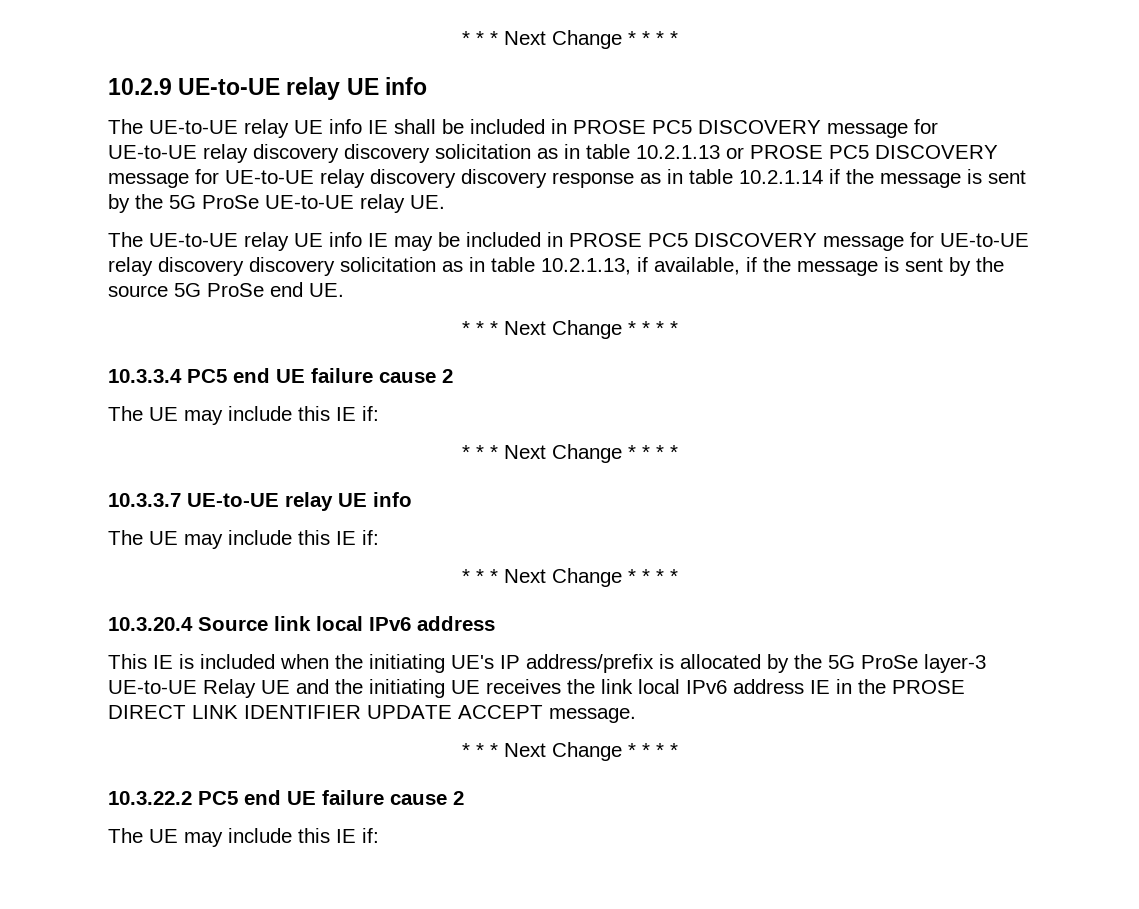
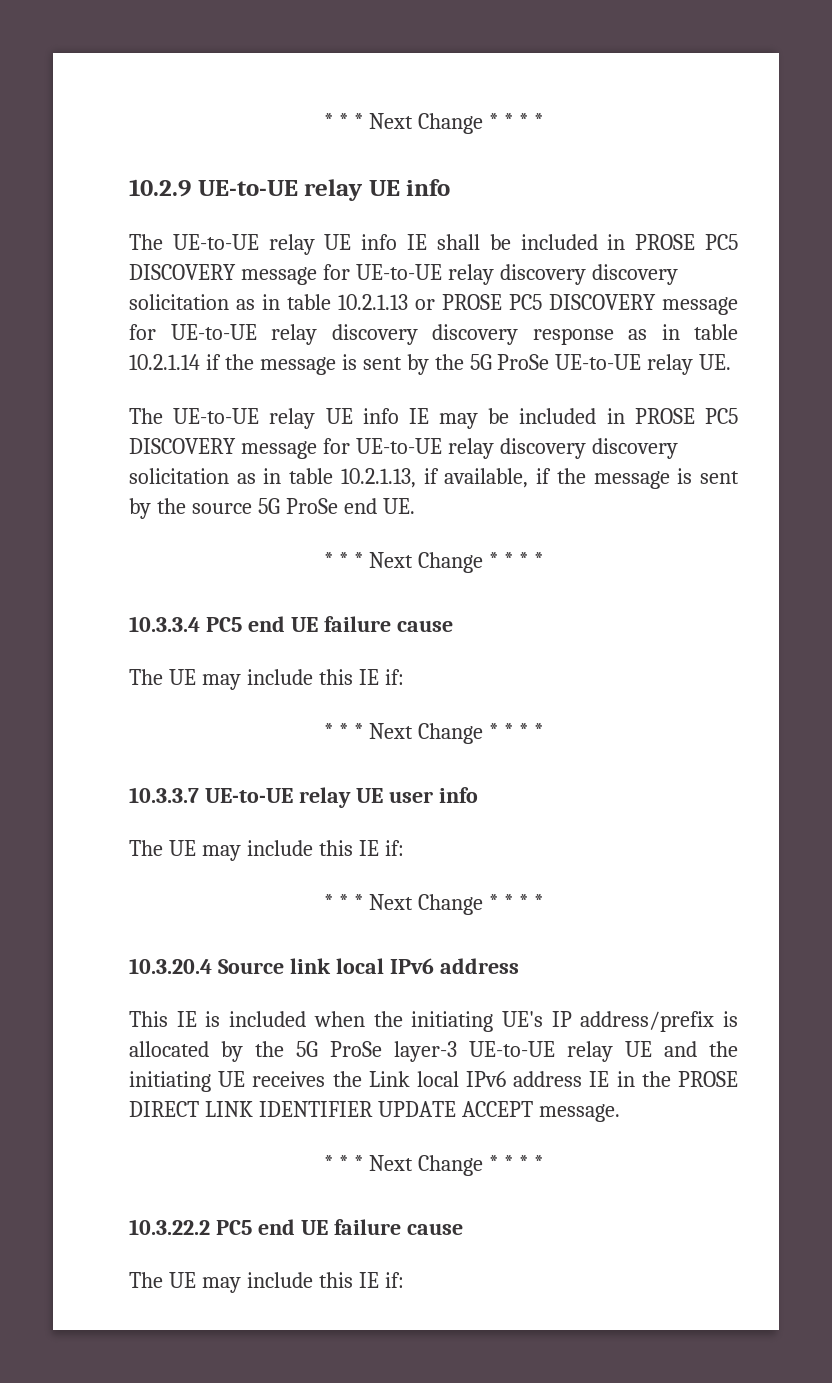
[442,369,453,383] 2 -> (453, 626) none
(367, 500) none -> [388,791,433,803] user
[203,679,256,698] Relay -> [567,1041,613,1062] relay
[601,679,633,694] link -> [368,1071,410,1087] Link
[453,791,464,805] 2 -> (463, 1229) none

